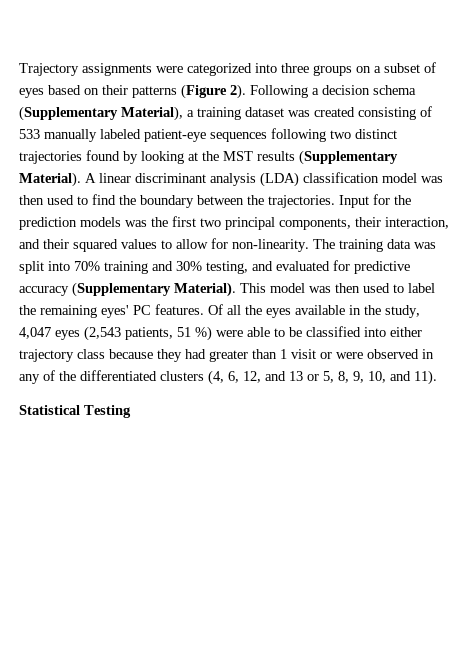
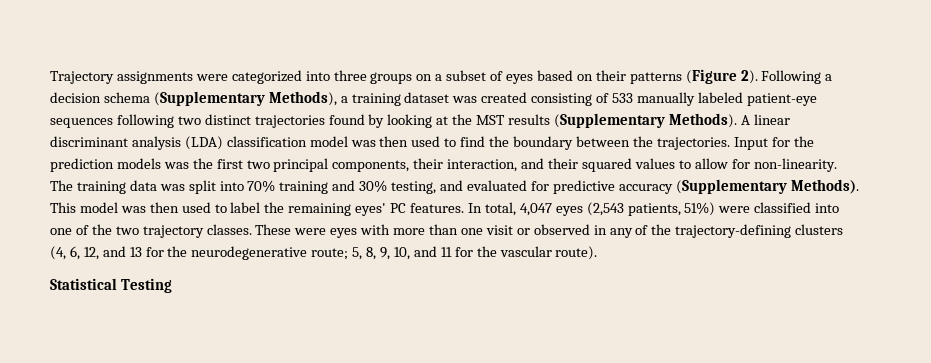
[121,106,183,121] Material), -> [268,91,337,106] Methods),
[19,172,81,187] Material). -> [668,113,737,128] Methods).
[174,282,236,297] Material). -> [790,179,859,194] Methods).
[208,304,420,318] [19,326,422,341] [19,349,287,362] Of all the eyes available in the study, 4,047 eyes (2,543 patients, 51 %) were able to be classified into either trajectory class because they had greater than 1 -> [467,202,840,216] [50,224,483,238] In total, 4,047 eyes (2,543 patients, 51%) were classified into one of the two trajectory classes. These were eyes with more than one
[336,352,363,359] were -> (530, 231) none
[80,370,157,381] differentiated -> [675,224,792,238] trajectory-defining
[307,374,319,381] or -> [145,246,349,260] for the neurodegenerative route;
[414,370,437,385] 11). -> [440,246,598,260] 11 for the vascular route).

